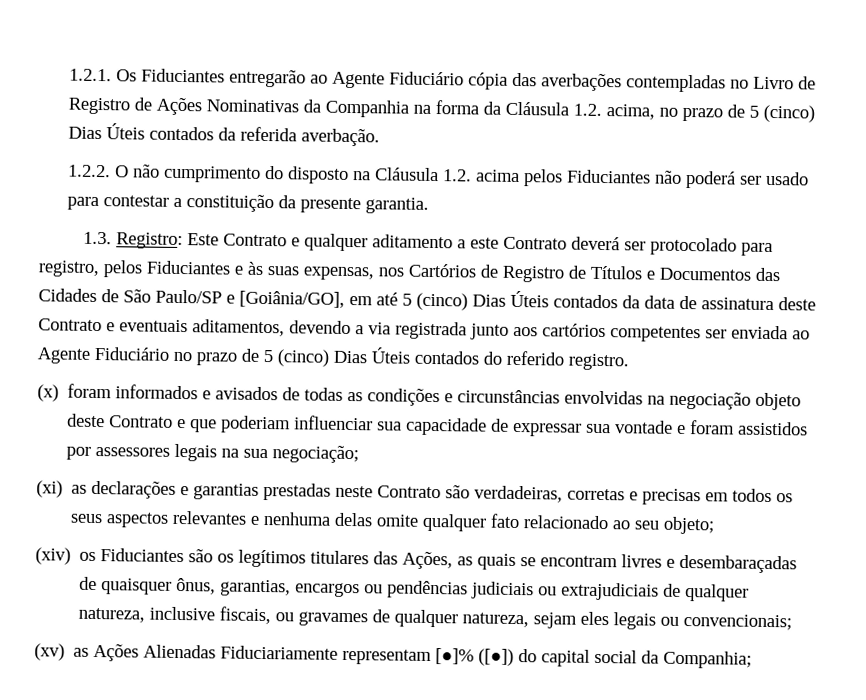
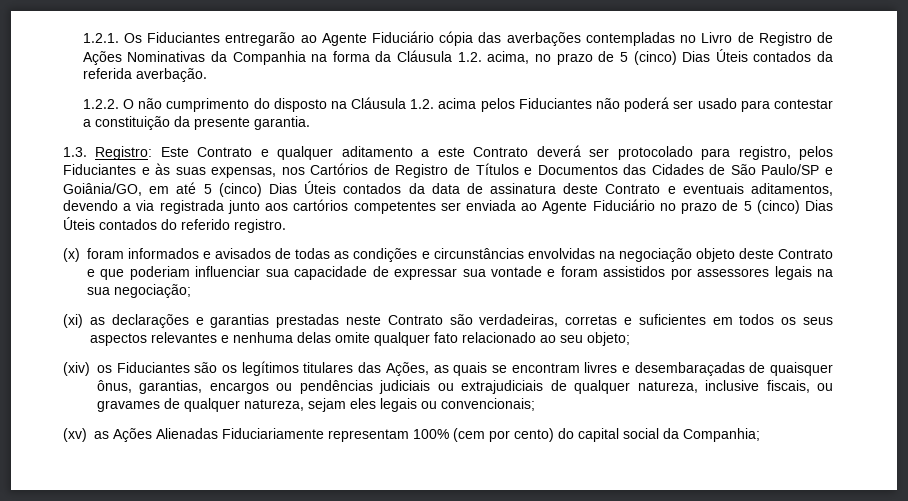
[239,290,345,308] [Goiânia/GO], -> [63,183,142,196] Goiânia/GO,
[642,488,702,506] precisas -> [638,314,706,325] suficientes
[435,648,515,666] [●]% ([●]) -> [413,428,554,442] 100% (cem por cento)

